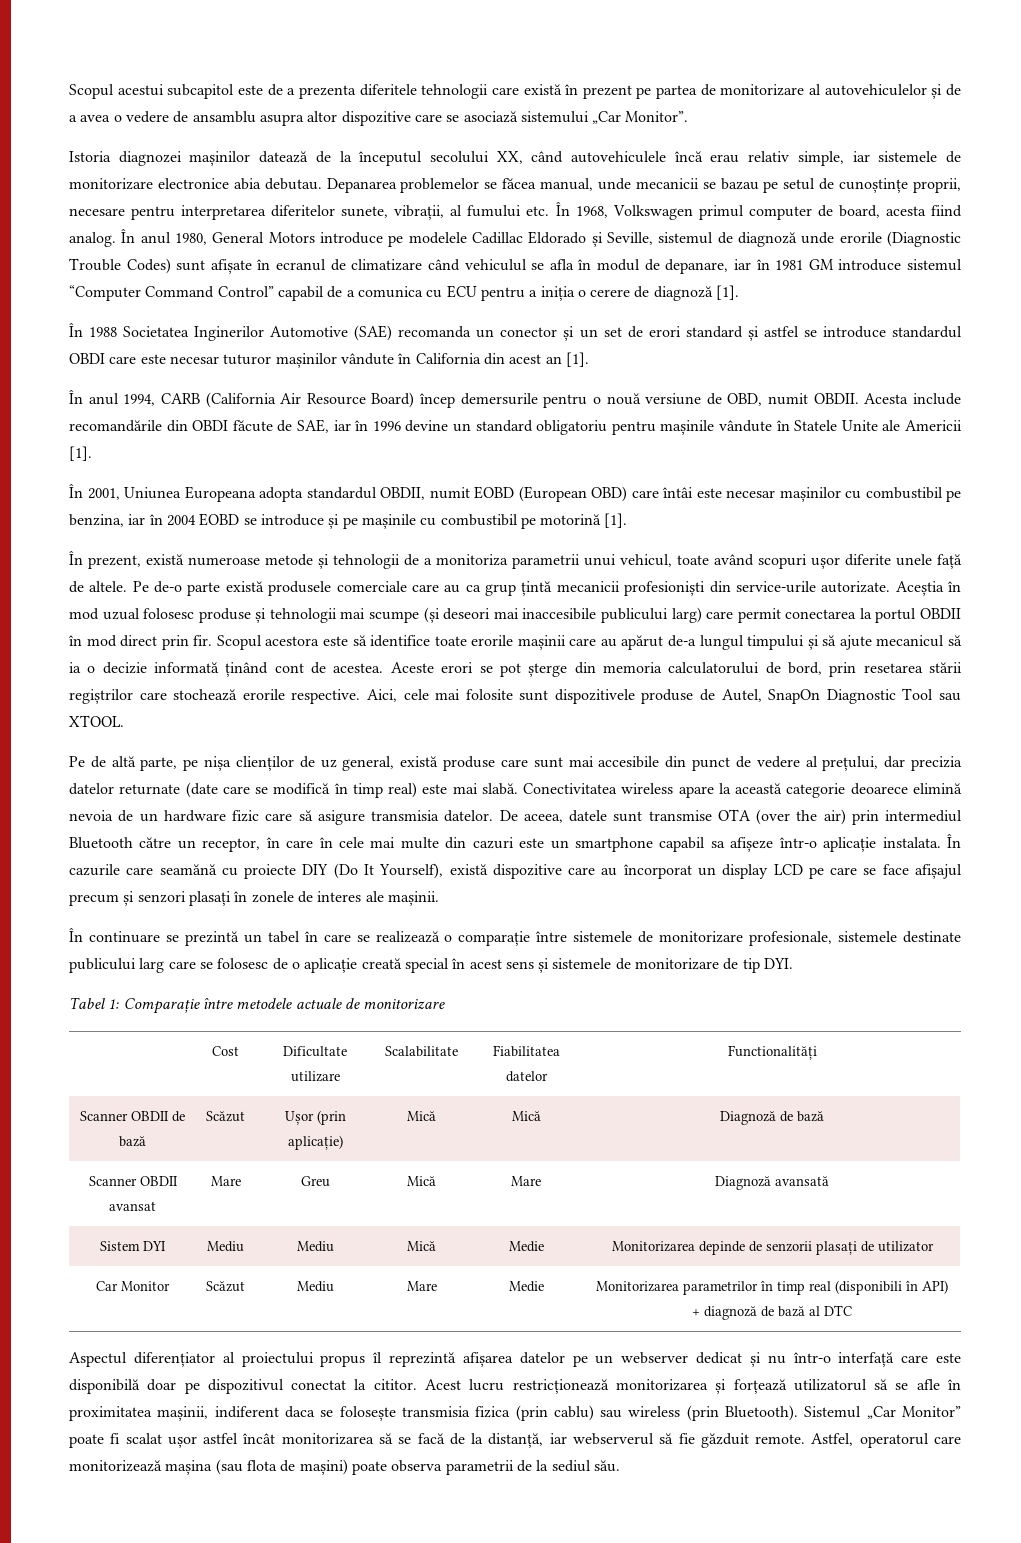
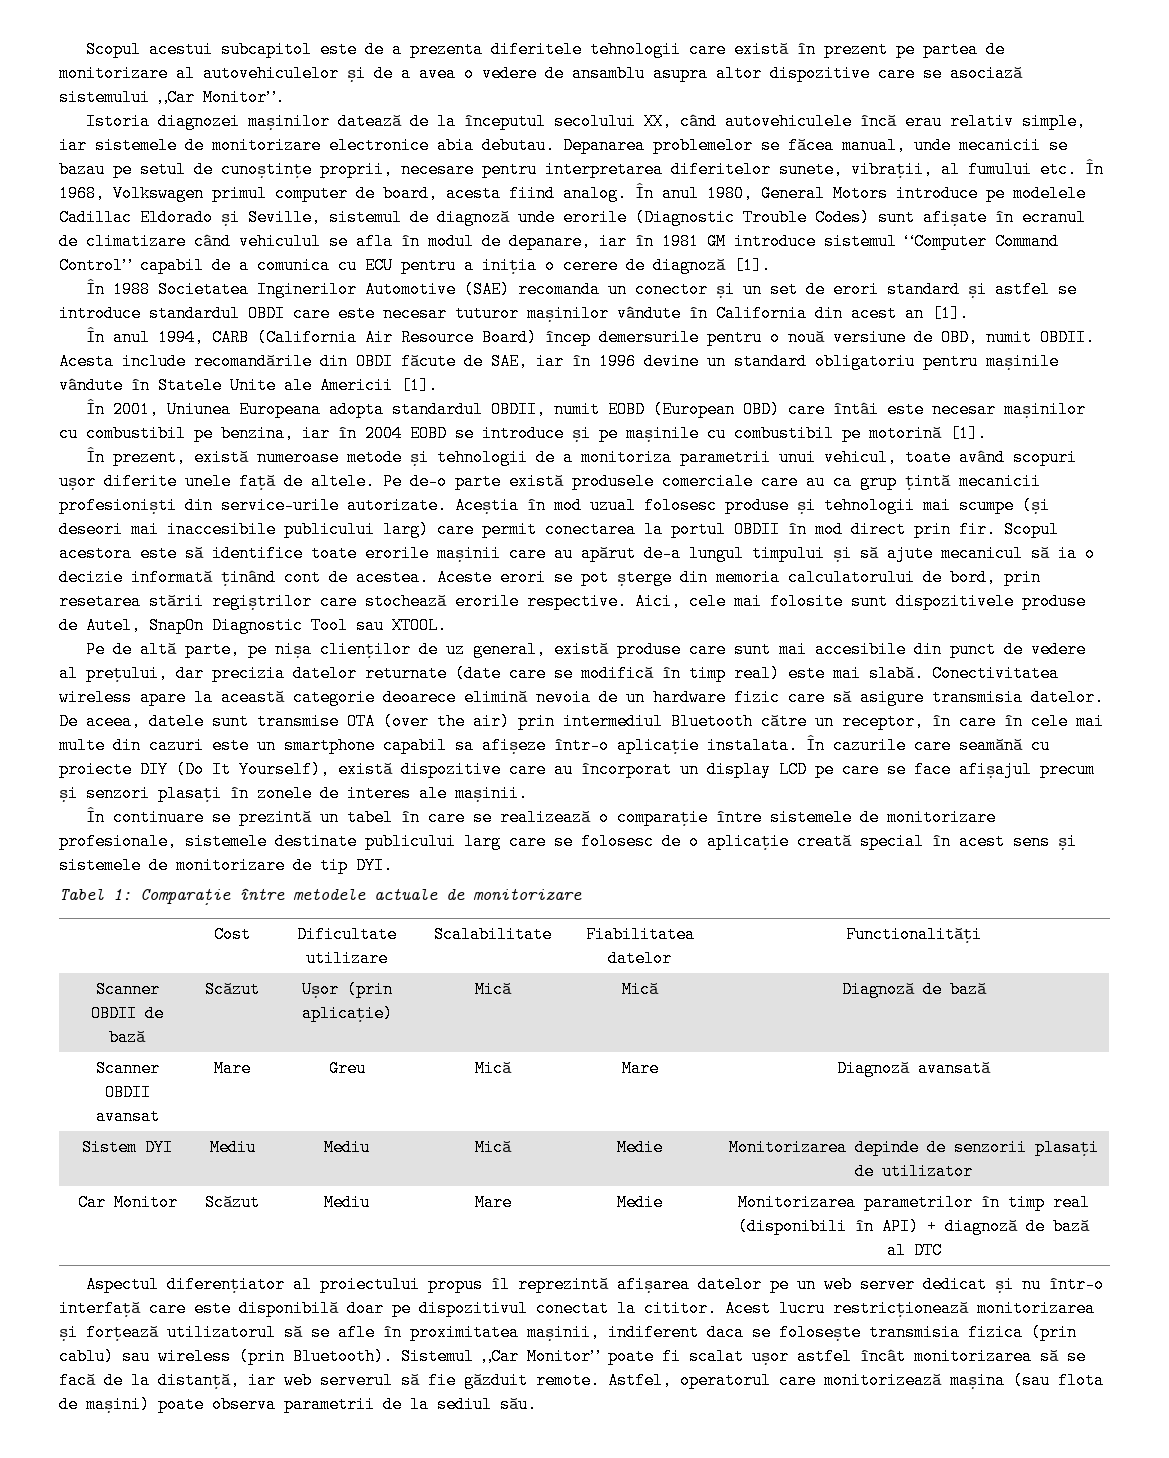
[621,1352,689,1364] webserver -> [824,1276,916,1293] web server
[572,1433,654,1445] webserverul -> [284,1372,393,1389] web serverul

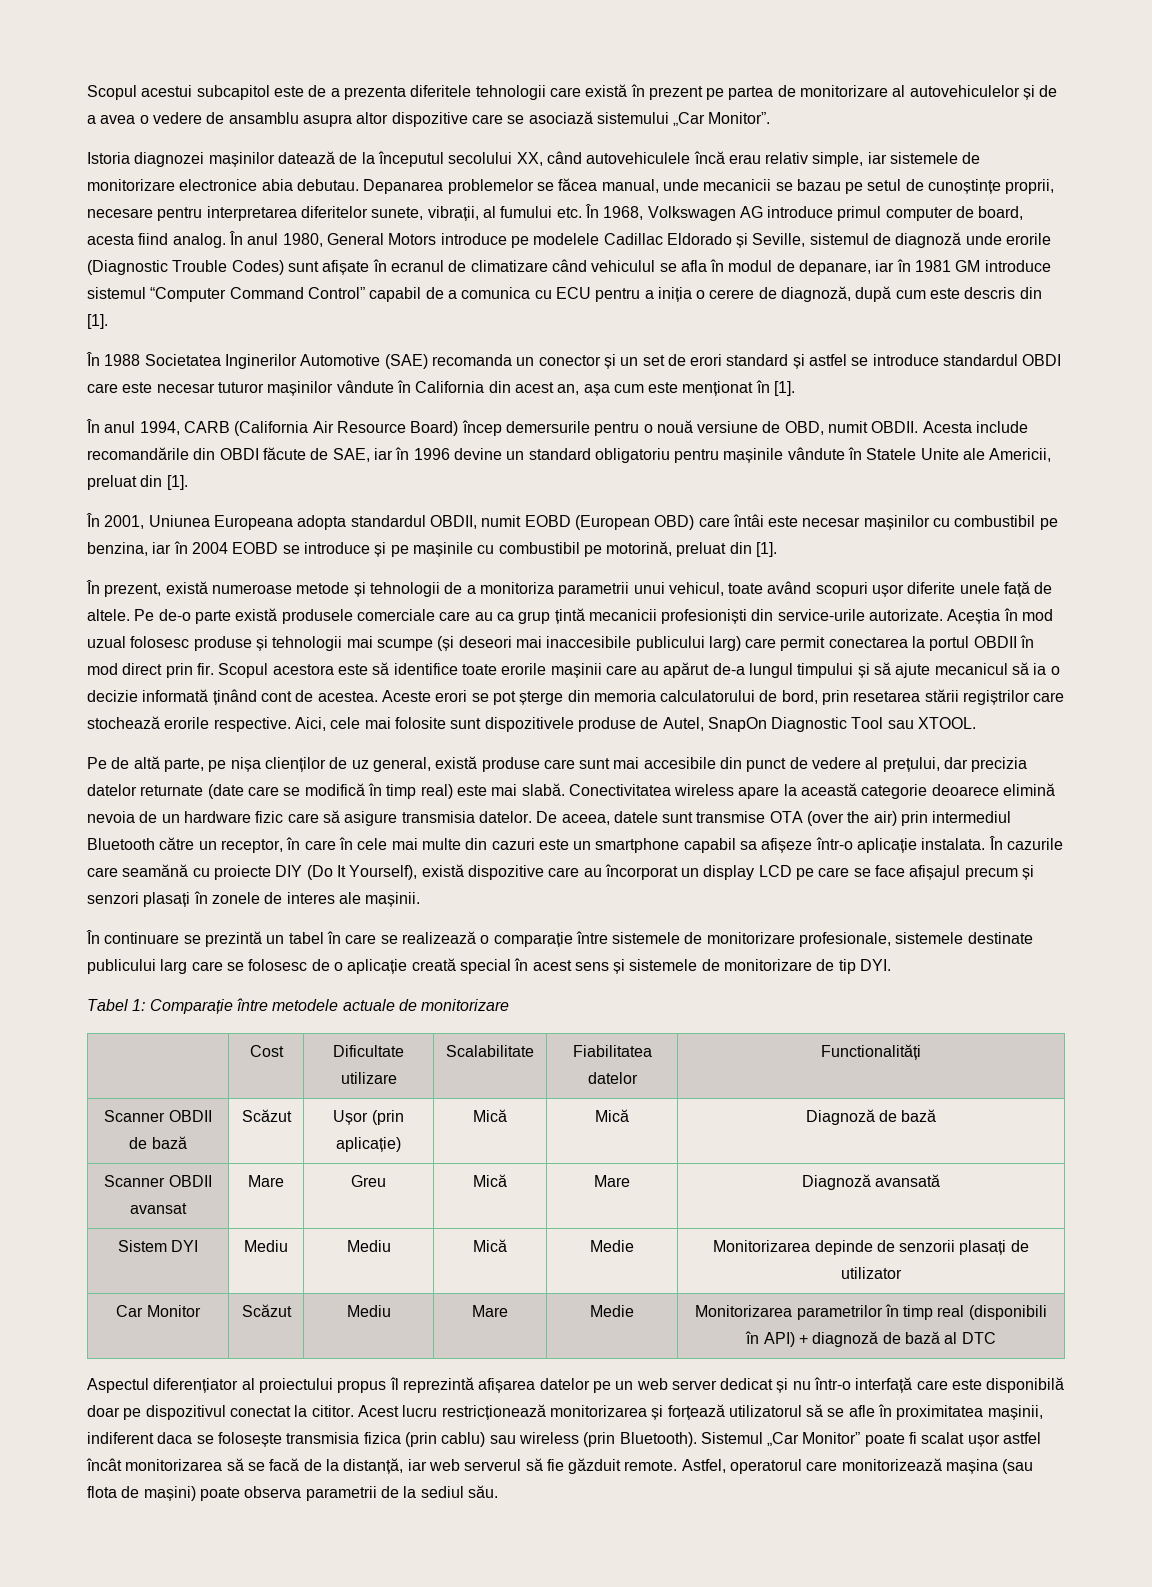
(204, 193) none -> [739,206,834,218] AG introduce
[653,257,726,274] diagnoză -> [781,286,1042,302] diagnoză, după cum este descris din
[905,305,924,322] an -> [557,380,770,396] an, așa cum este menționat în
[320,377,393,394] Americii -> [989,448,1052,462] [87,475,163,490] Americii, preluat din
[869,425,942,442] motorină -> [606,541,752,557] motorină, preluat din

